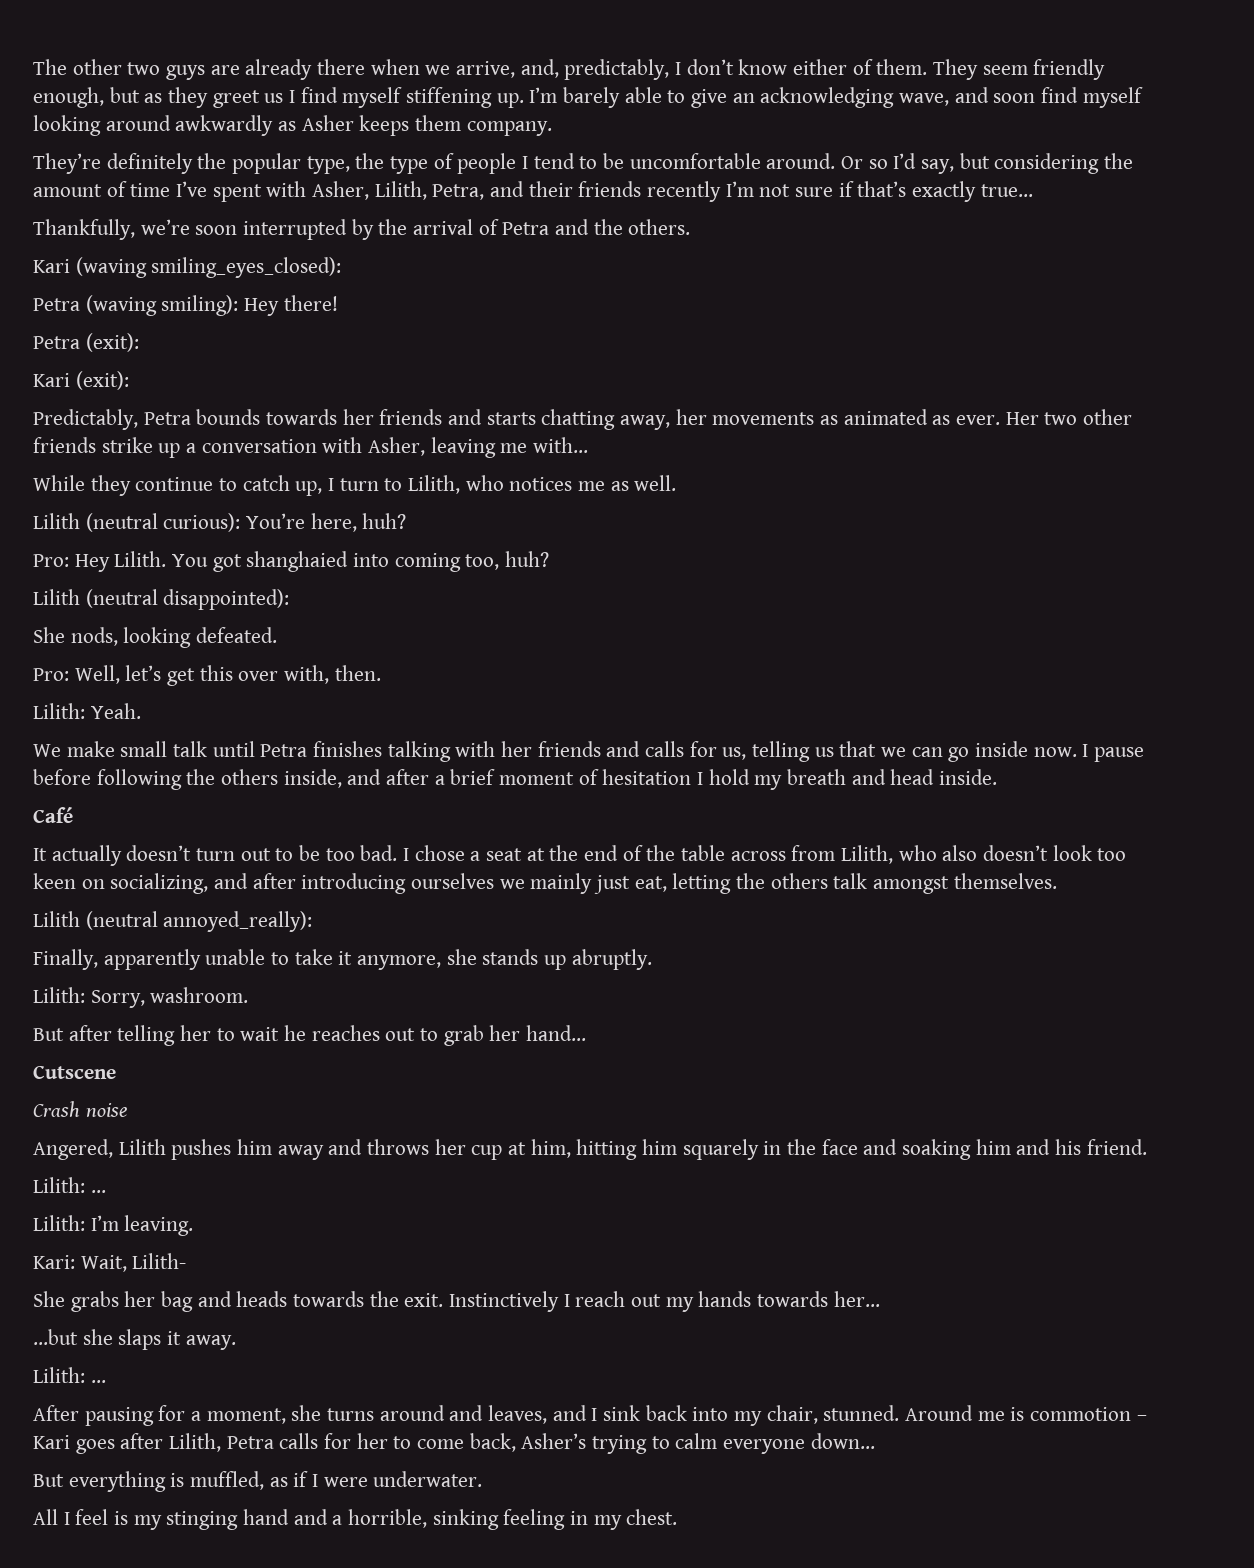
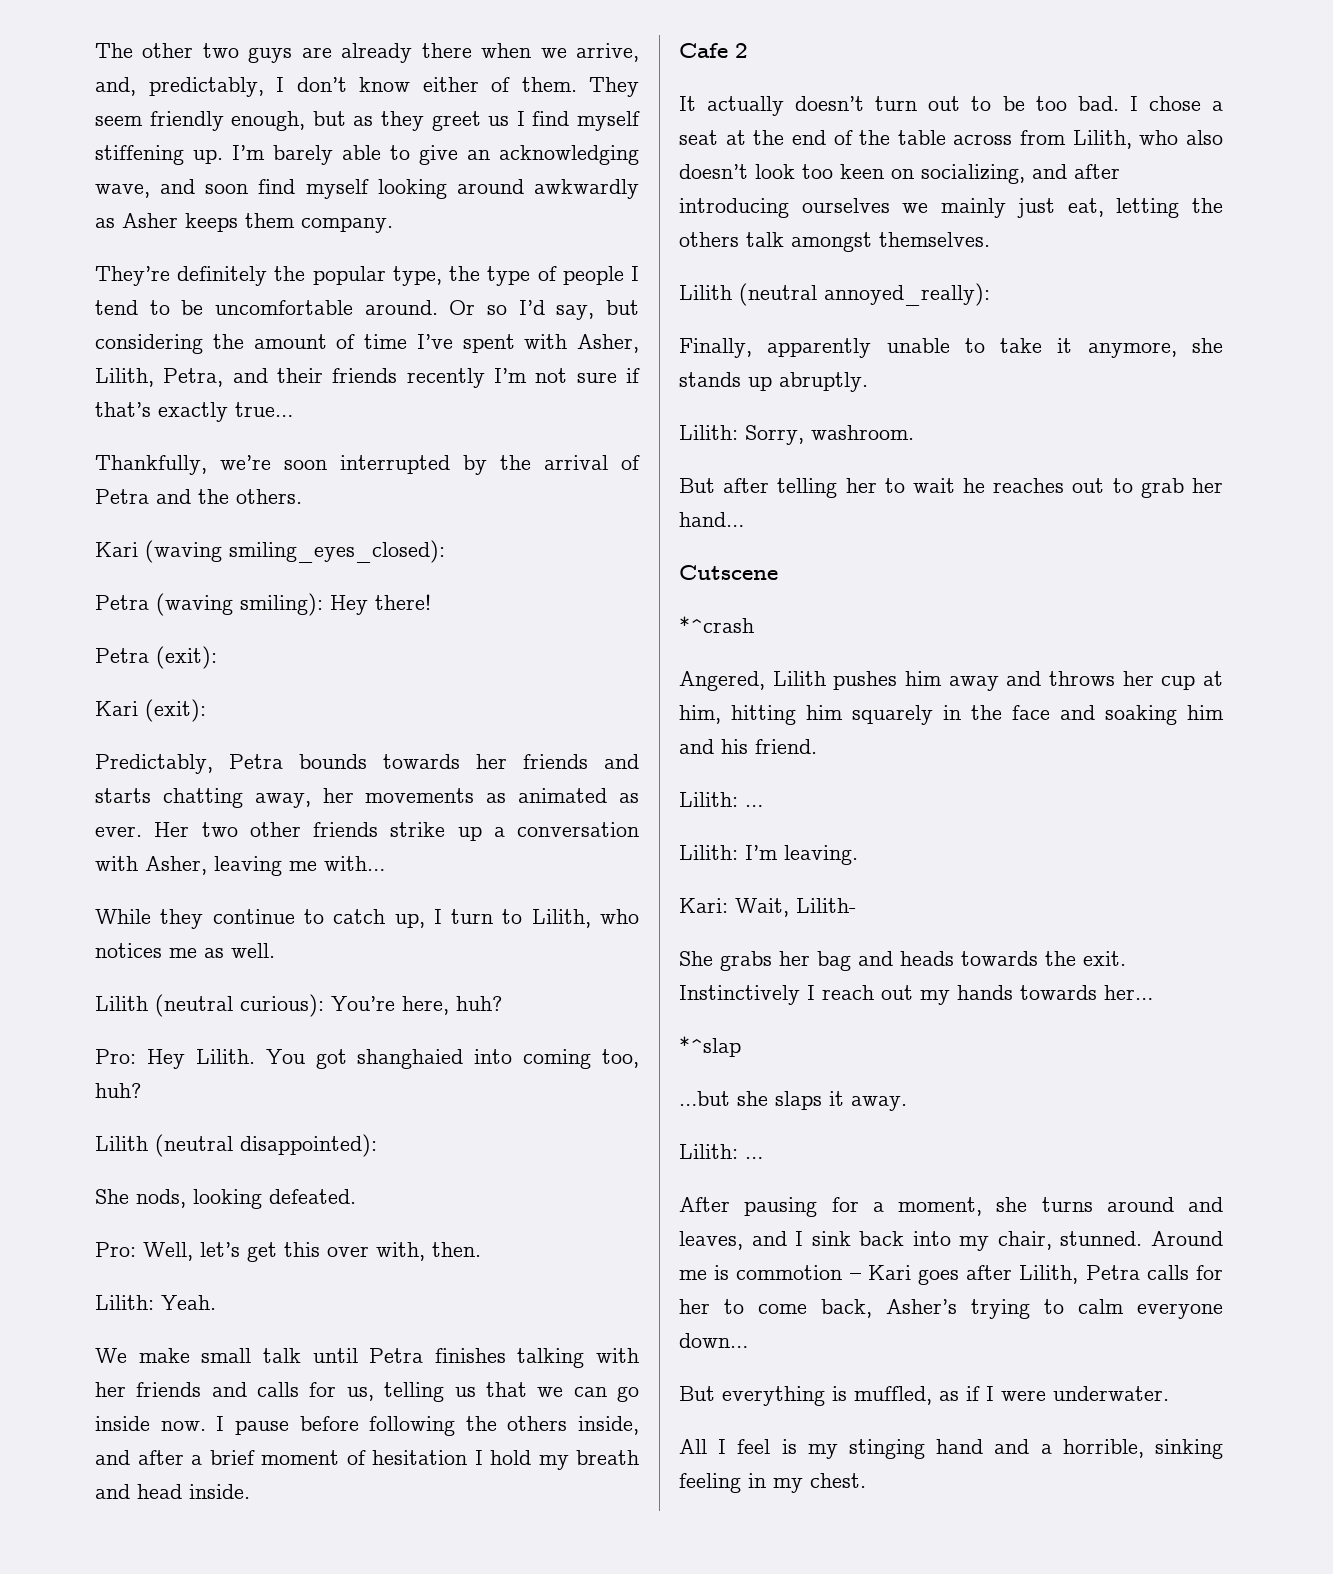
[33,807,73,823] Café -> [679,43,748,58] Cafe 2
[33,1101,127,1117] Crash noise -> [679,616,754,633] *^crash
(880, 1299) none -> [679,1036,741,1057] // *^slap

